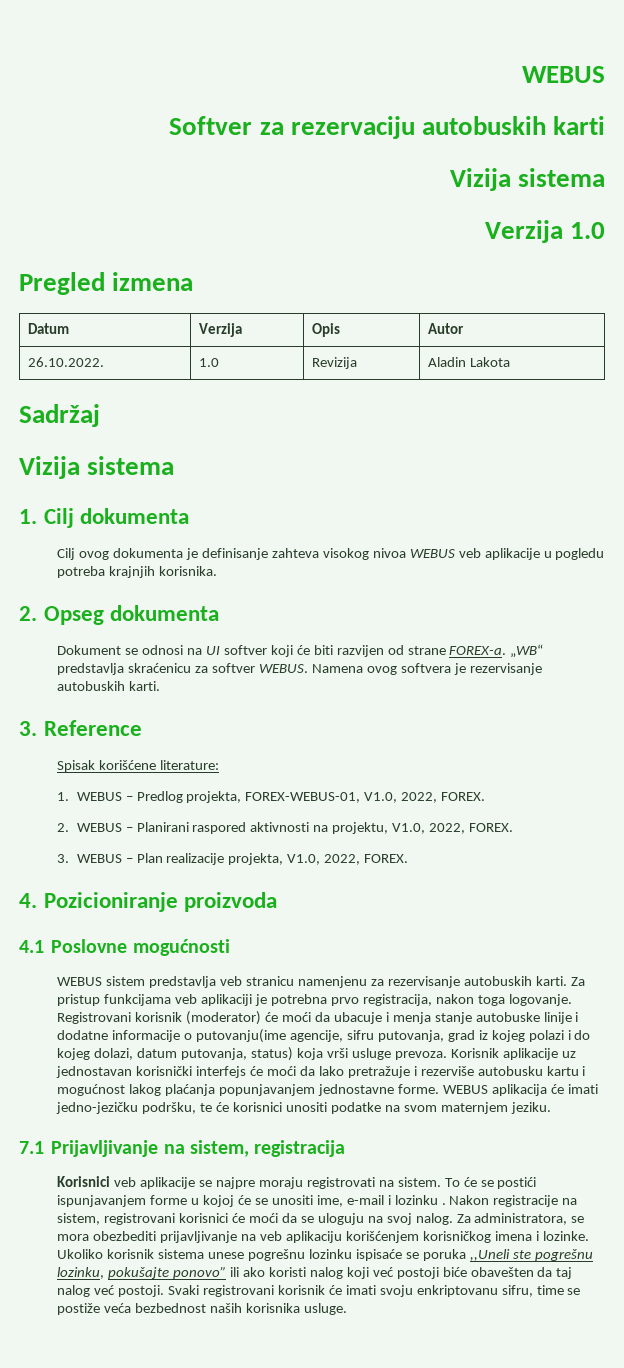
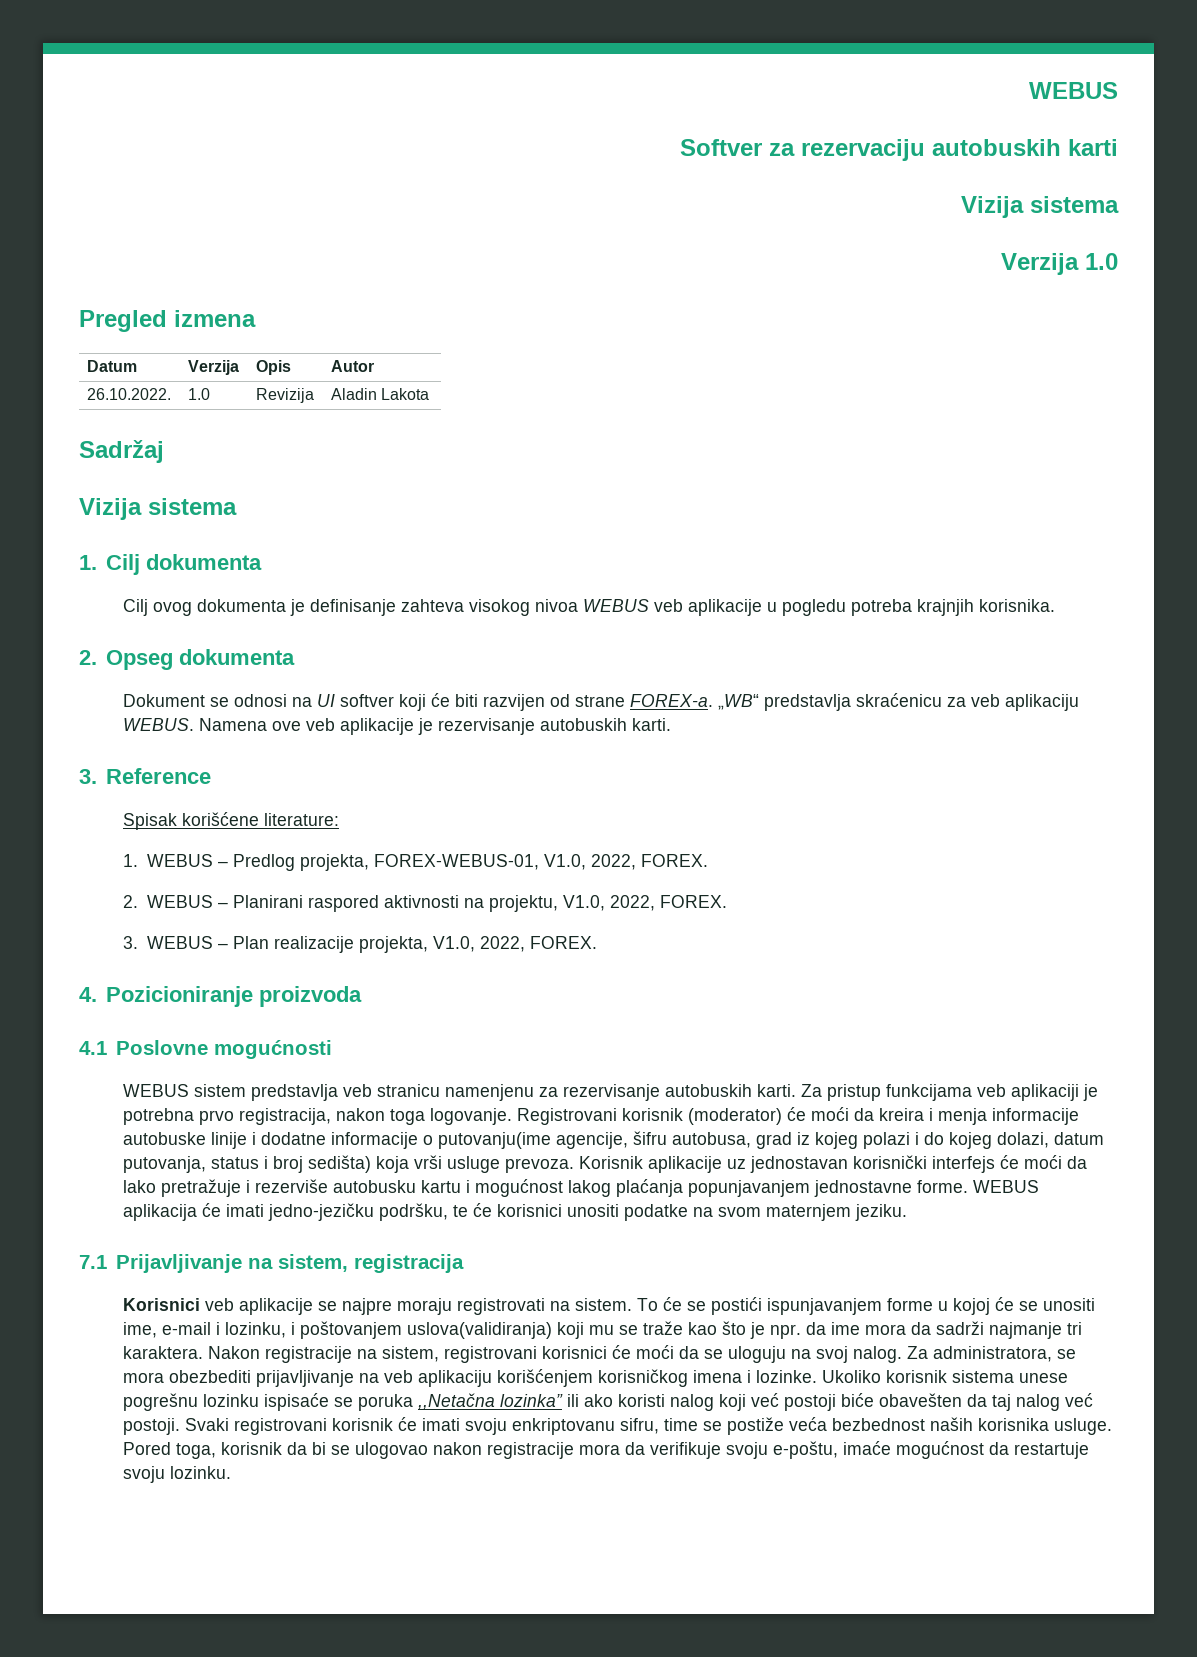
[212,663,451,675] softver WEBUS. Namena ovog softvera -> [971,694,1080,711] [123,718,415,735] veb aplikaciju WEBUS. Namena ove veb aplikacije
[333,1012,382,1024] ubacuje -> [879,1108,925,1121] kreira
[434,1012,472,1024] stanje -> [992,1108,1080,1125] informacije
[347,1030,444,1042] sifru putovanja, -> [633,1131,752,1148] šifru autobusa,
[251,1047,294,1061] status) -> [211,1155,372,1173] status i broj sedišta)
[394,1195,446,1205] lozinku . -> [225,1321,1083,1339] [123,1346,204,1359] lozinku, i poštovanjem uslova(validiranja) koji mu se traže kao što je npr. da ime mora da sadrži najmanje tri karaktera.
[469,1249,593,1261] [57,1266,227,1279] ,,Uneli ste pogrešnu lozinku, pokušajte ponovo” -> [418,1393,564,1410] ,,Netačna lozinka”
(348, 1309) none -> [123,1441,1090,1459] [123,1466,232,1483] Pored toga, korisnik da bi se ulogovao nakon registracije mora da verifikuje svoju e-poštu, imaće mogućnost da restartuje svoju lozinku.

